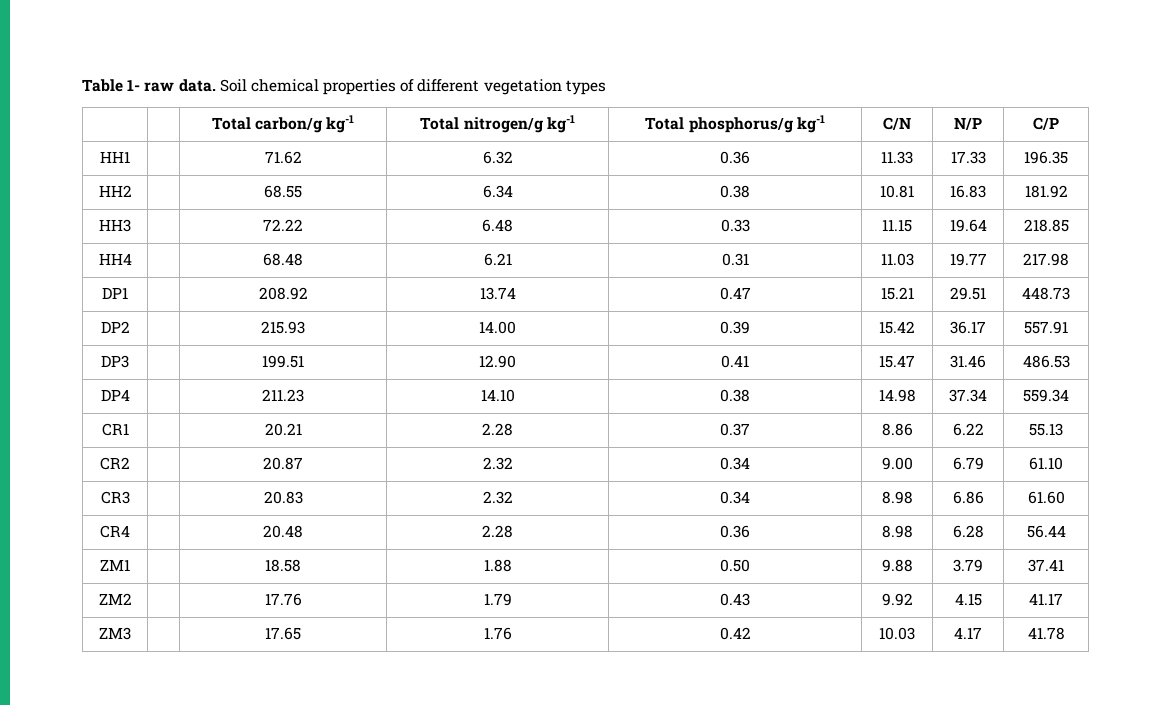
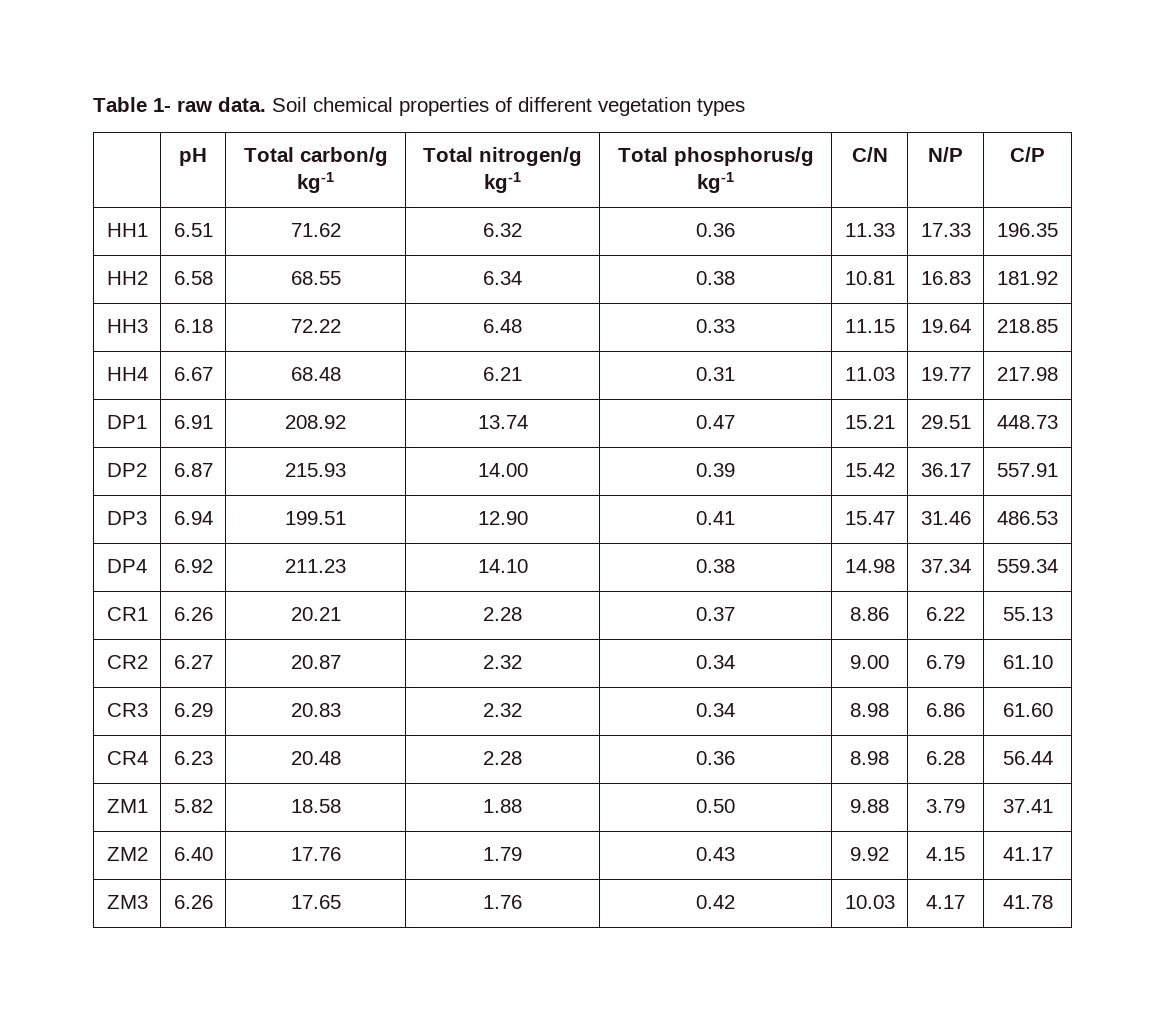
(606, 87) none -> [179,148,207,166] pH
(130, 157) none -> [173,223,213,237] 6.51
(132, 191) none -> [173,271,213,285] 6.58
(131, 225) none -> [173,319,213,333] 6.18
(132, 259) none -> [173,367,213,381] 6.67
(128, 293) none -> [173,415,213,429] 6.91
(130, 327) none -> [173,463,213,477] 6.87
(129, 361) none -> [173,511,213,525] 6.94
(130, 395) none -> [173,559,213,573] 6.92
(129, 429) none -> [173,607,213,621] 6.26
(130, 463) none -> [173,655,213,669] 6.27
(130, 497) none -> [173,703,213,717] 6.29
(130, 531) none -> [173,751,213,765] 6.23
(130, 565) none -> [173,799,213,813] 5.82
(132, 599) none -> [173,847,213,861] 6.40
(131, 633) none -> [173,895,213,909] 6.26

